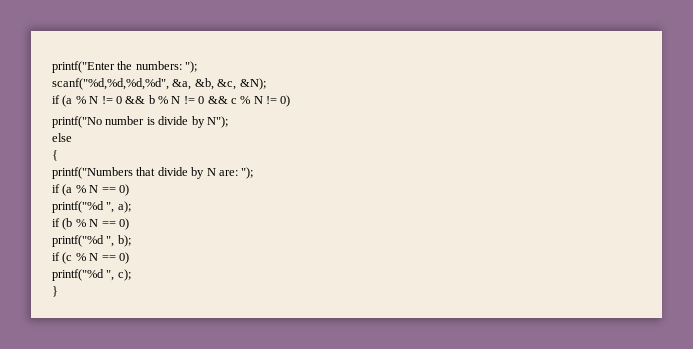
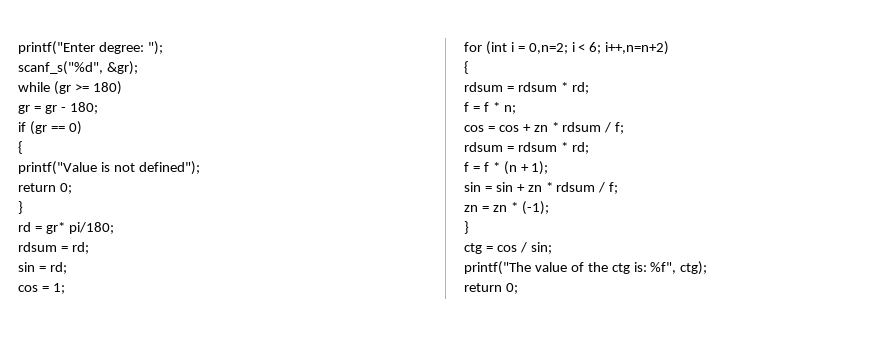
[117,61,198,73] [52,78,266,90] [52,95,291,107] [52,116,228,128] [52,133,72,142] [52,150,58,161] [52,167,254,179] [52,184,129,196] [52,201,131,213] [52,218,129,230] [52,235,131,247] [52,252,129,264] [52,269,131,281] [52,286,58,297] the numbers: "); // scanf("%d,%d,%d,%d", &a, &b, &c, &N); // if (a % N != 0 && b % N != 0 && c % N != 0) // printf("No number is divide by N"); // else // { // printf("Numbers that divide by N are: "); // if (a % N == 0) // printf("%d ", a); // if (b % N == 0) // printf("%d ", b); // if (c % N == 0) // printf("%d ", c); // } -> [98,41,163,55] [18,61,138,75] [18,81,122,95] [18,102,98,114] [18,121,82,135] [18,141,23,154] [18,161,200,175] [18,183,72,194] [18,201,23,214] [18,222,114,234] [18,242,89,254] [18,262,67,274] [18,283,65,294] [464,41,670,55] [464,61,469,74] [464,82,589,94] [464,102,516,114] [464,122,625,134] [464,142,589,154] [464,161,549,175] [464,182,619,194] [464,201,549,215] [464,221,469,234] [464,242,552,254] [464,261,708,275] [464,283,518,294] degree: "); // scanf_s("%d", &gr); // while (gr >= 180) // gr = gr - 180; // if (gr == 0) // { // printf("Value is not defined"); // return 0; // } // rd = gr* pi/180; // rdsum = rd; // sin = rd; // cos = 1; // for (int i = 0,n=2; i < 6; i++,n=n+2) // { // rdsum = rdsum * rd; // f = f * n; // cos = cos + zn * rdsum / f; // rdsum = rdsum * rd; // f = f * (n + 1); // sin = sin + zn * rdsum / f; // zn = zn * (-1); // } // ctg = cos / sin; // printf("The value of the ctg is: %f", ctg); // return 0;

